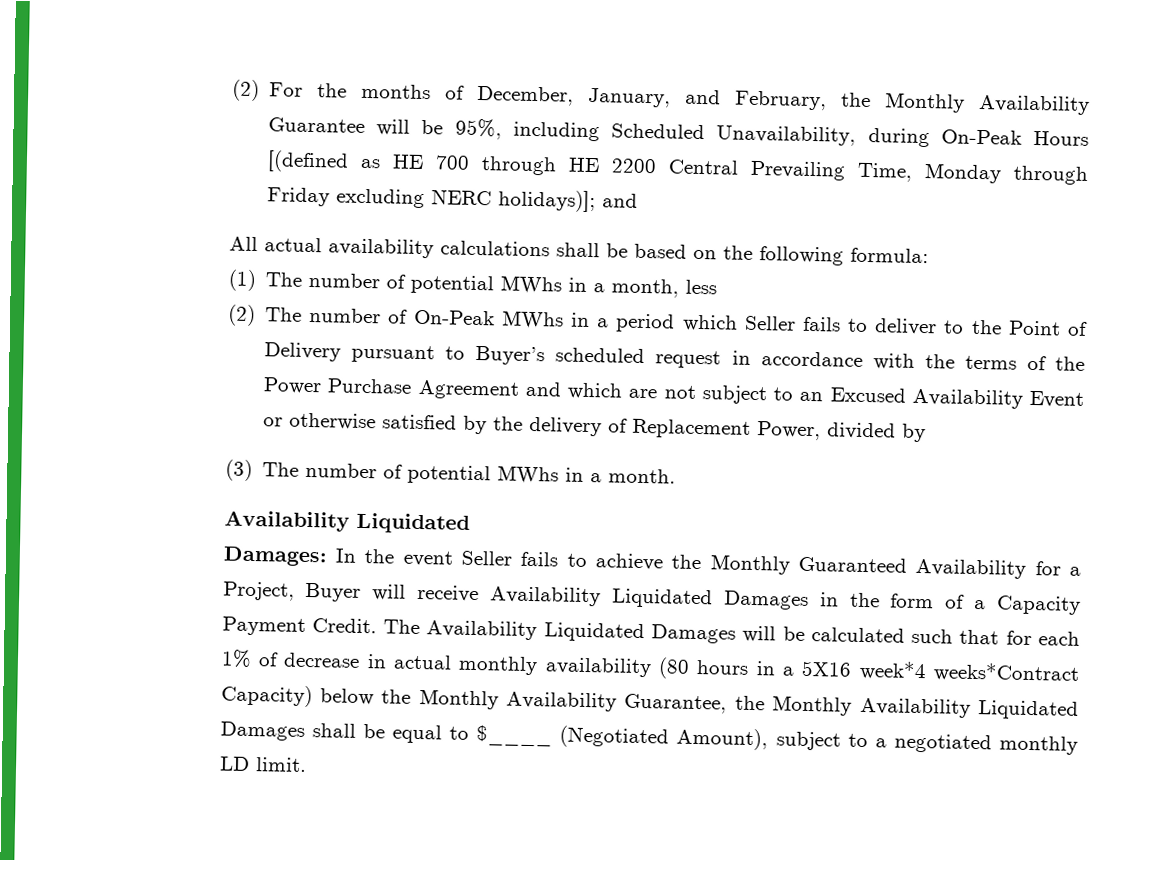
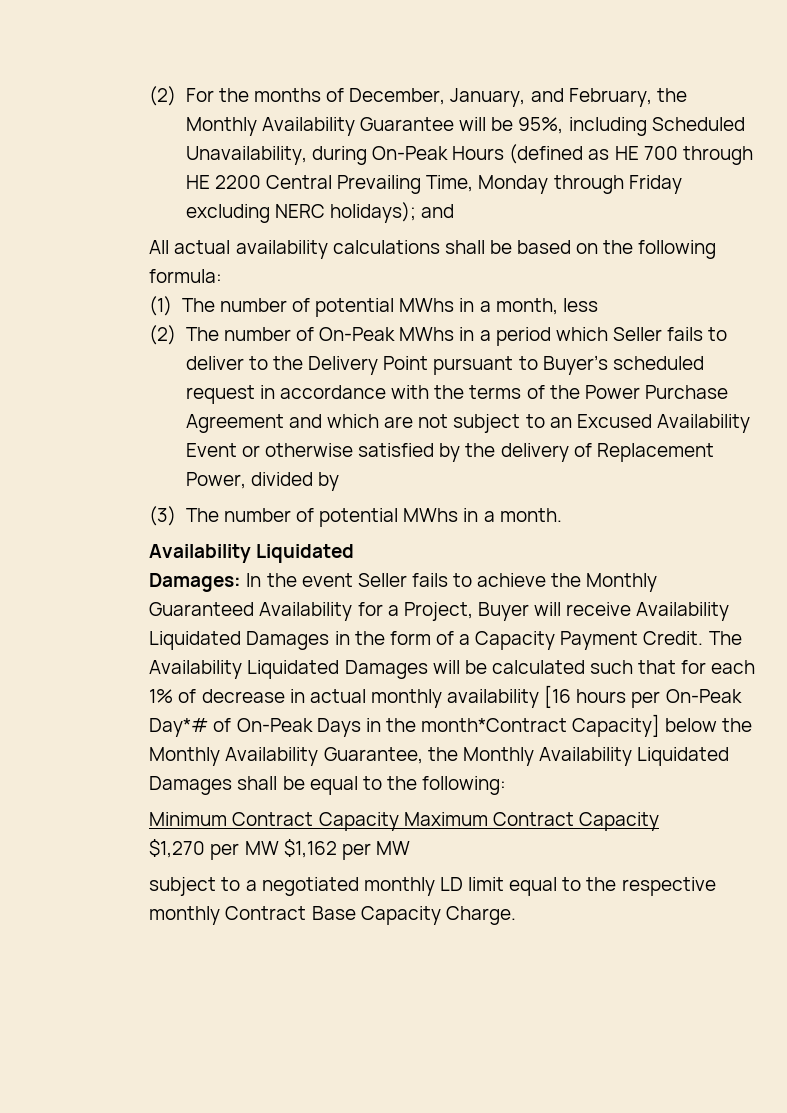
[267,150,350,173] [(defined -> [509,144,584,164] (defined
[498,189,597,213] holidays)]; -> [330,202,417,223] holidays);
[1007,320,1088,336] [264,342,342,362] Point of Delivery -> [308,356,429,375] Delivery Point
[657,657,1080,683] [220,684,313,708] (80 hours in a 5X16 week*4 weeks*Contract Capacity) -> [544,685,742,708] [149,714,661,737] [16 hours per On-Peak Day*# of On-Peak Days in the month*Contract Capacity]
[476,725,769,751] $____ (Negotiated Amount), -> [386,776,507,795] [149,812,659,831] [149,839,410,860] the following: // Minimum Contract Capacity Maximum Contract Capacity // $1,270 per MW $1,162 per MW //
[255,757,307,772] limit. -> [468,877,716,896] [149,906,516,925] limit equal to the respective monthly Contract Base Capacity Charge.

